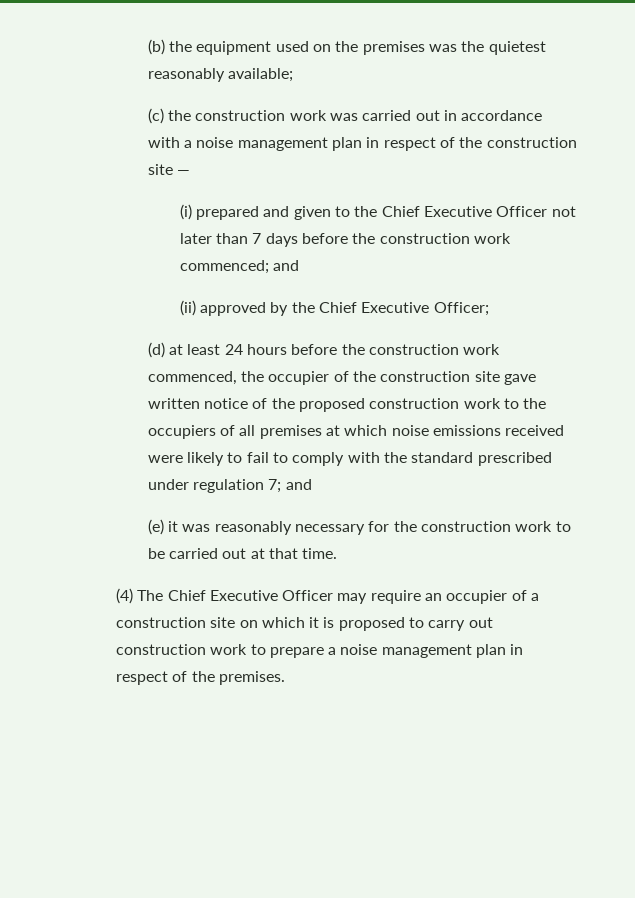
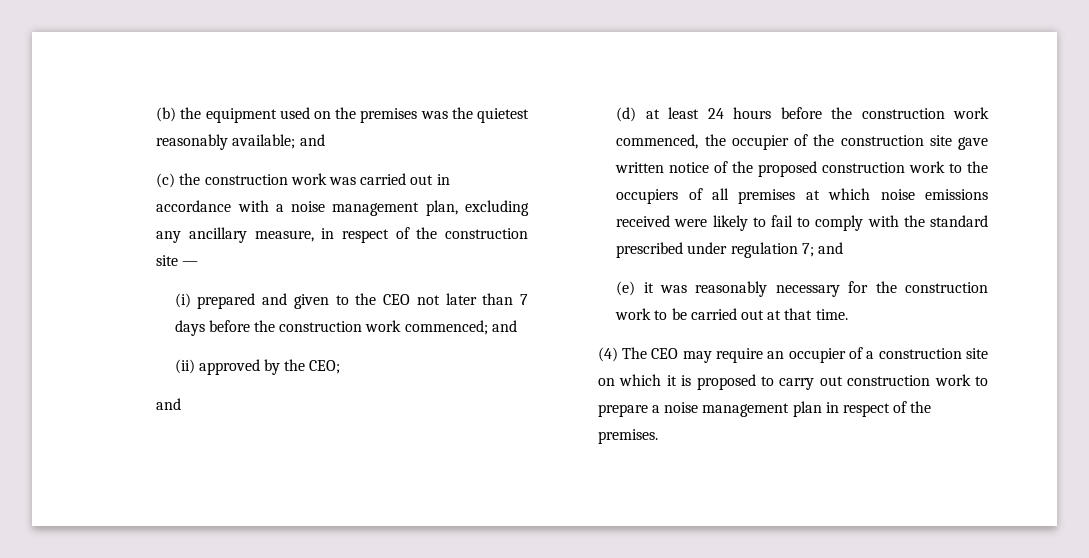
(294, 75) none -> [299,134,325,146] and
[332,137,363,151] plan -> [425,200,529,216] [156,227,314,243] plan, excluding any ancillary measure,
[381,206,548,217] Chief Executive Officer -> [383,294,411,305] CEO
[319,302,489,316] Chief Executive Officer; -> [309,360,341,374] [156,398,182,410] CEO; // and
[167,590,334,601] Chief Executive Officer -> [651,348,679,359] CEO

